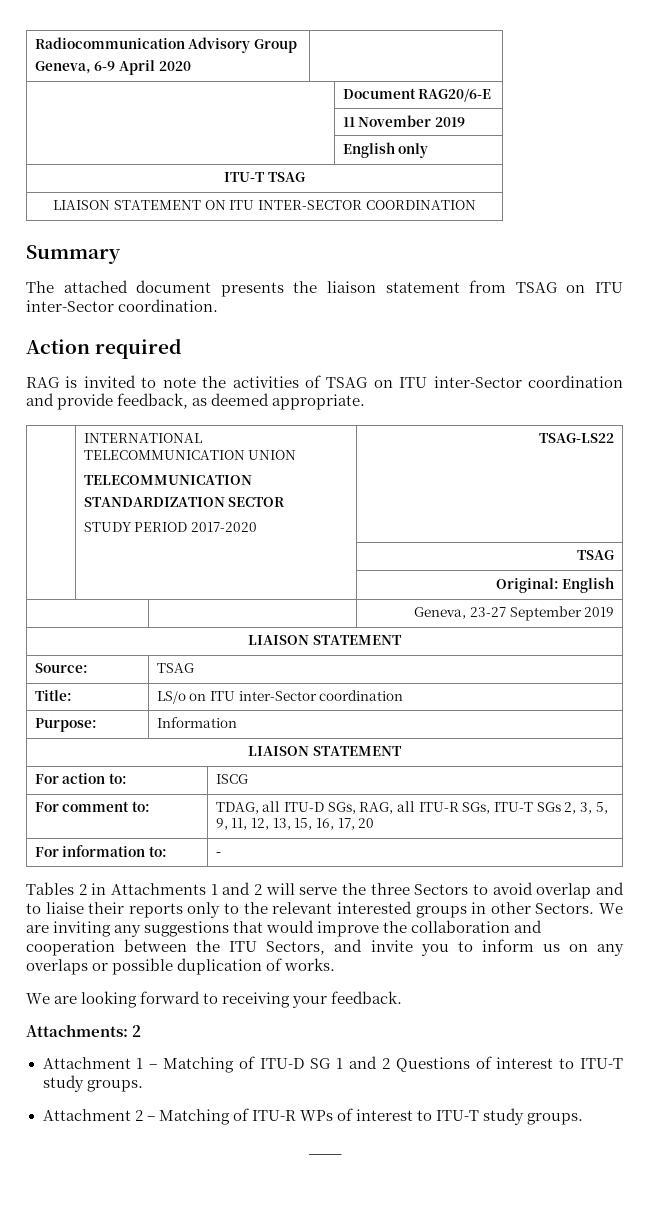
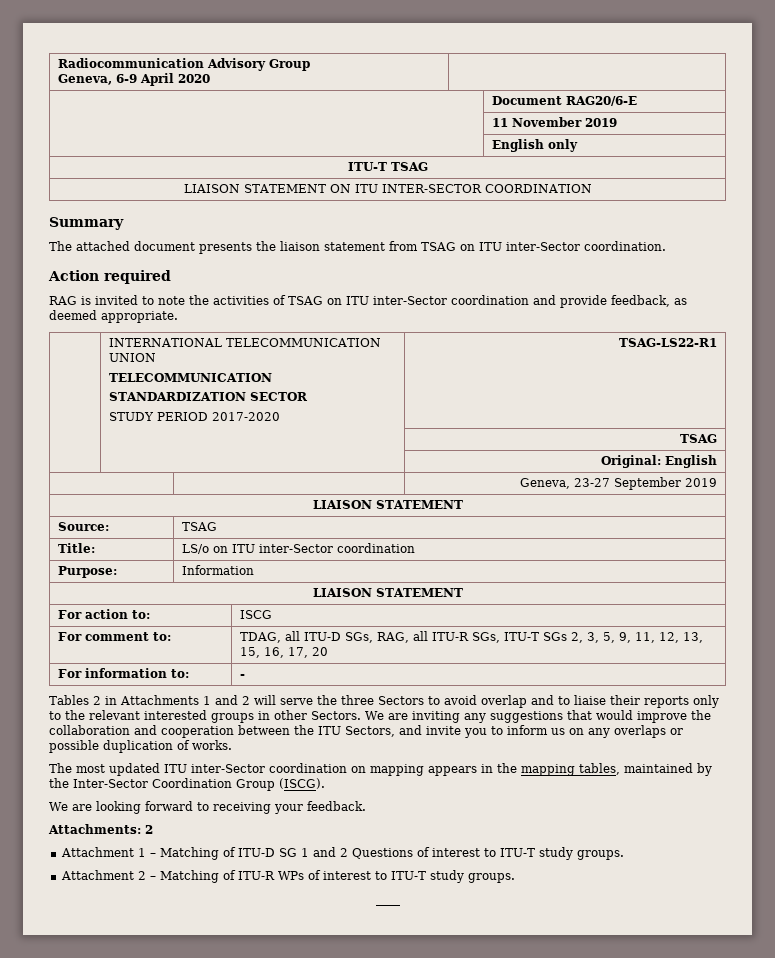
[539,433,615,443] TSAG-LS22 -> [618,338,717,347] TSAG-LS22-R1
(336, 964) none -> [49,763,712,776] [49,778,325,791] // The most updated ITU inter-Sector coordination on mapping appears in the mapping tables, maintained by the Inter-Sector Coordination Group (ISCG).

